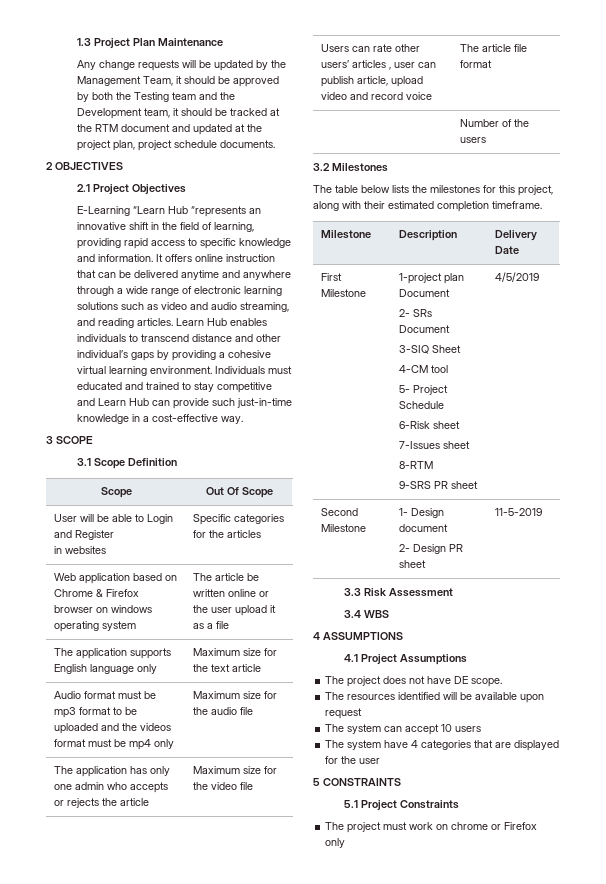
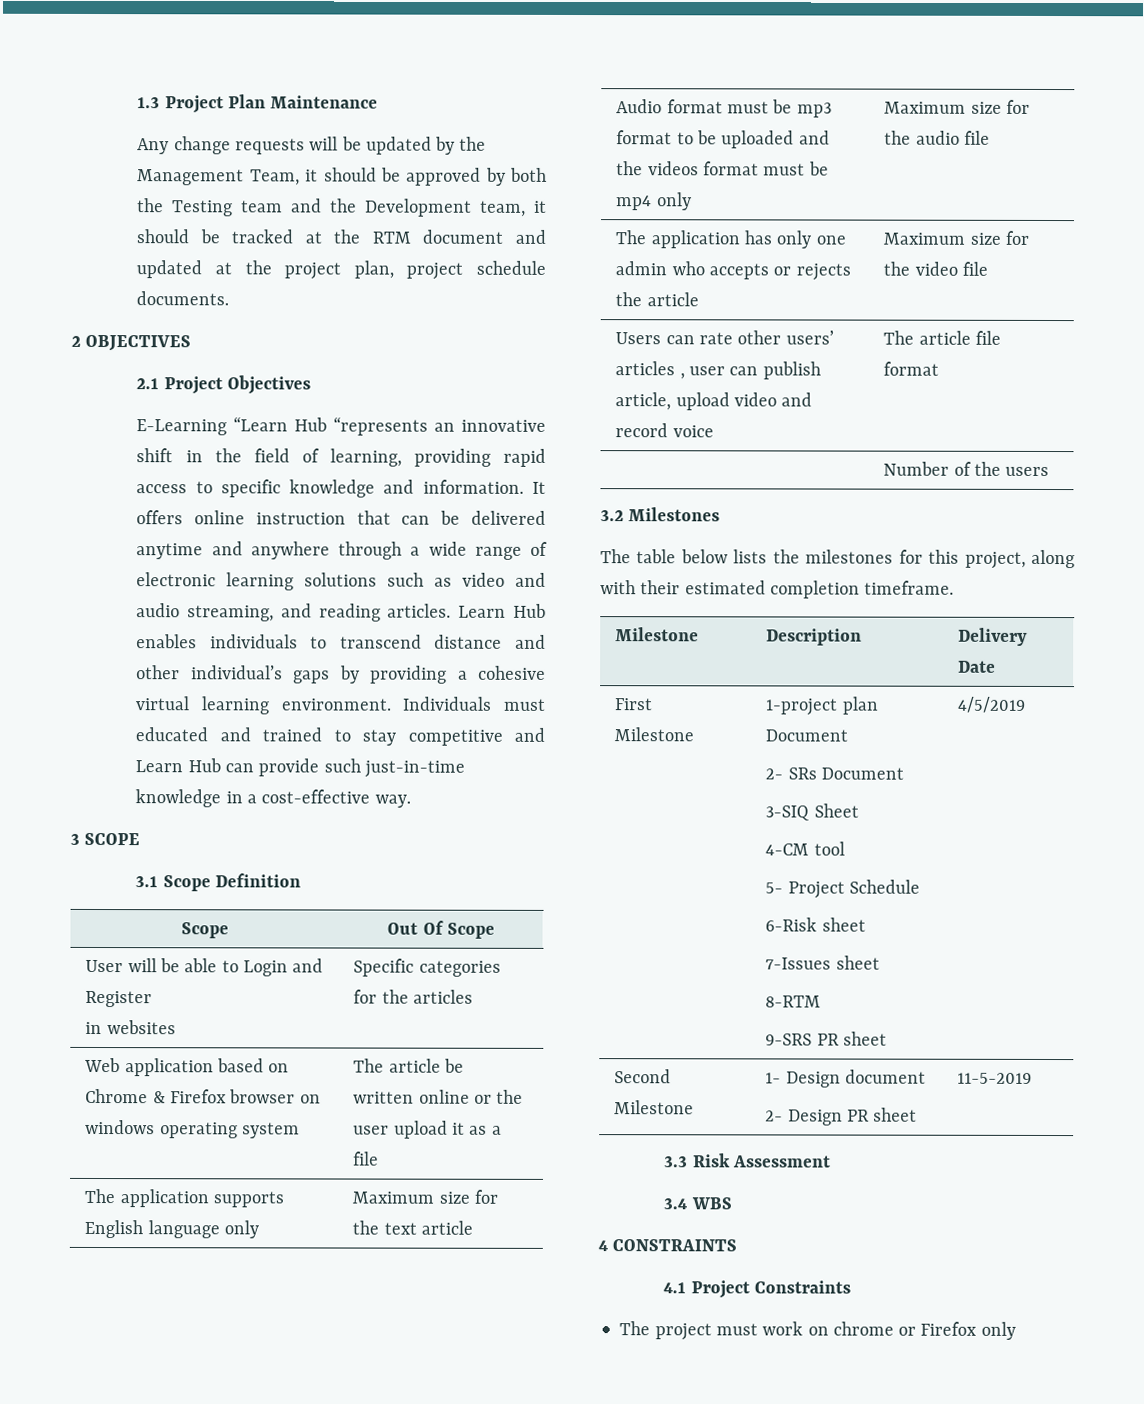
[323,632,403,640] ASSUMPTIONS -> [612,1239,738,1252] CONSTRAINTS
[400,654,468,665] [325,676,503,687] [325,692,545,703] [325,708,363,719] [325,724,482,735] [325,740,560,751] [325,756,381,764] [313,778,401,786] [344,800,398,811] Assumptions // The project does not have DE scope. // The resources identified will be available upon request // The system can accept 10 users // The system have 4 categories that are displayed for the user // 5 CONSTRAINTS // 5.1 Project -> (750, 1289) none

